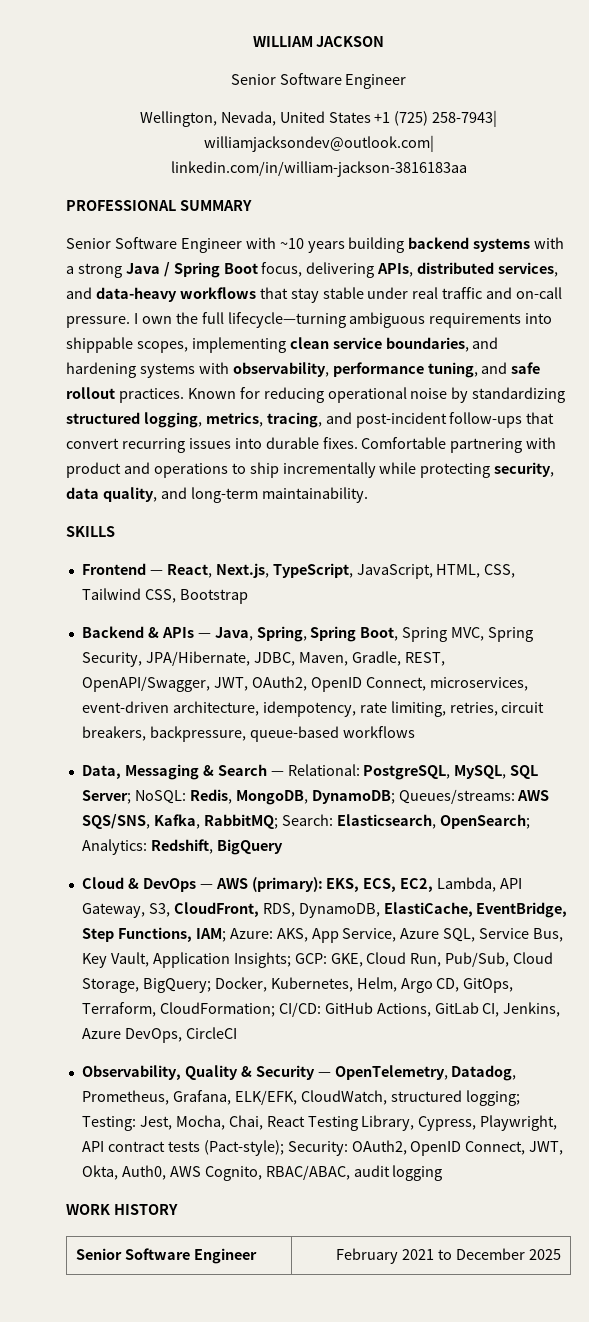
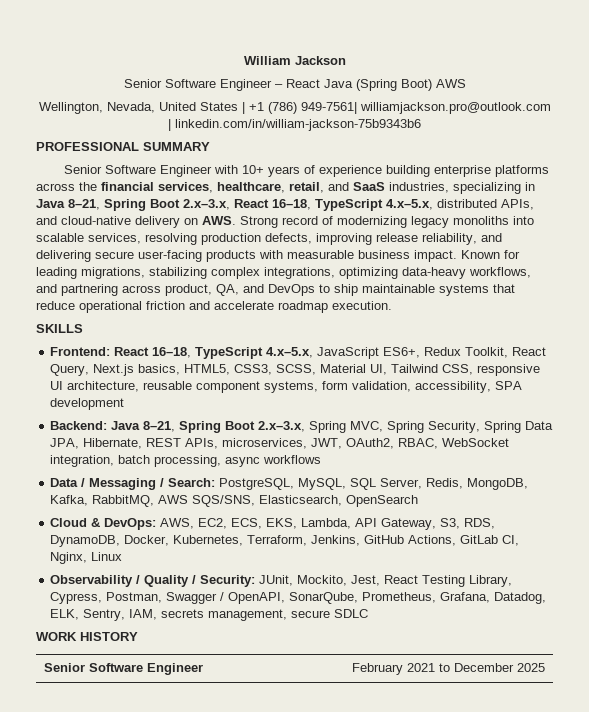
[252,36,385,47] [230,73,407,89] [139,110,498,127] [203,135,434,152] [170,161,467,177] WILLIAM JACKSON // Senior Software Engineer // Wellington, Nevada, United States +1 (725) 258-7943| williamjacksondev@outlook.com| linkedin.com/in/william-jackson-3816183aa -> [243,56,346,65] [123,79,466,91] [38,102,551,114] [168,119,421,131] William Jackson // Senior Software Engineer – React Java (Spring Boot) AWS // Wellington, Nevada, United States | +1 (786) 949-7561| williamjackson.pro@outlook.com | linkedin.com/in/william-jackson-75b9343b6
[279,237,565,253] [66,262,559,278] [66,287,563,303] [66,312,553,328] [66,337,499,353] [66,362,541,378] [66,387,566,403] [66,412,555,428] [66,437,557,453] [66,462,555,478] [66,487,368,503] [66,526,115,537] [81,563,516,579] [81,588,248,604] [81,626,534,642] [81,651,445,667] [81,676,528,692] [81,701,545,717] [81,726,415,742] [81,764,539,780] [81,789,550,805] [81,814,530,829] [81,839,283,855] [81,877,434,892] ~10 years building backend systems with a strong Java / Spring Boot focus, delivering APIs, distributed services, and data-heavy workflows that stay stable under real traffic and on-call pressure. I own the full lifecycle—turning ambiguous requirements into shippable scopes, implementing clean service boundaries, and hardening systems with observability, performance tuning, and safe rollout practices. Known for reducing operational noise by standardizing structured logging, metrics, tracing, and post-incident follow-ups that convert recurring issues into durable fixes. Comfortable partnering with product and operations to ship incrementally while protecting security, data quality, and long-term maintainability. // SKILLS // Frontend — React, Next.js, TypeScript, JavaScript, HTML, CSS, Tailwind CSS, Bootstrap // Backend & APIs — Java, Spring, Spring Boot, Spring MVC, Spring Security, JPA/Hibernate, JDBC, Maven, Gradle, REST, OpenAPI/Swagger, JWT, OAuth2, OpenID Connect, microservices, event-driven architecture, idempotency, rate limiting, retries, circuit breakers, backpressure, queue-based workflows // Data, Messaging & Search — Relational: PostgreSQL, MySQL, SQL Server; NoSQL: Redis, MongoDB, DynamoDB; Queues/streams: AWS SQS/SNS, Kafka, RabbitMQ; Search: Elasticsearch, OpenSearch; Analytics: Redshift, BigQuery // Cloud & DevOps — AWS (primary): EKS, ECS, EC2, -> [242,165,550,177] [36,182,535,194] [36,199,534,211] [36,216,534,228] [36,233,502,245] [36,250,520,262] [36,267,531,279] [36,284,515,296] [36,301,392,313] [36,324,83,333] [50,347,547,359] [50,364,541,376] [50,381,523,393] [50,398,125,410] [50,421,554,433] [50,438,510,449] [50,455,322,467] [50,478,529,490] [50,495,419,507] [50,518,298,530] 10+ years of experience building enterprise platforms across the financial services, healthcare, retail, and SaaS industries, specializing in Java 8–21, Spring Boot 2.x–3.x, React 16–18, TypeScript 4.x–5.x, distributed APIs, and cloud-native delivery on AWS. Strong record of modernizing legacy monoliths into scalable services, resolving production defects, improving release reliability, and delivering secure user-facing products with measurable business impact. Known for leading migrations, stabilizing complex integrations, optimizing data-heavy workflows, and partnering across product, QA, and DevOps to ship maintainable systems that reduce operational friction and accelerate roadmap execution. // SKILLS // Frontend: React 16–18, TypeScript 4.x–5.x, JavaScript ES6+, Redux Toolkit, React Query, Next.js basics, HTML5, CSS3, SCSS, Material UI, Tailwind CSS, responsive UI architecture, reusable component systems, form validation, accessibility, SPA development // Backend: Java 8–21, Spring Boot 2.x–3.x, Spring MVC, Spring Security, Spring Data JPA, Hibernate, REST APIs, microservices, JWT, OAuth2, RBAC, WebSocket integration, batch processing, async workflows // Data / Messaging / Search: PostgreSQL, MySQL, SQL Server, Redis, MongoDB, Kafka, RabbitMQ, AWS SQS/SNS, Elasticsearch, OpenSearch // Cloud & DevOps: AWS, EC2, ECS, EKS,
[173,902,259,917] CloudFront, -> (461, 523) none
[383,902,568,918] [81,927,564,943] [81,952,554,968] [81,977,514,993] [81,1002,561,1017] [81,1027,237,1043] [81,1065,517,1081] [81,1090,520,1106] [81,1115,558,1131] [81,1140,564,1156] [81,1165,443,1181] ElastiCache, EventBridge, Step Functions, IAM; Azure: AKS, App Service, Azure SQL, Service Bus, Key Vault, Application Insights; GCP: GKE, Cloud Run, Pub/Sub, Cloud Storage, BigQuery; Docker, Kubernetes, Helm, Argo CD, GitOps, Terraform, CloudFormation; CI/CD: GitHub Actions, GitLab CI, Jenkins, Azure DevOps, CircleCI // Observability, Quality & Security — OpenTelemetry, Datadog, Prometheus, Grafana, ELK/EFK, CloudWatch, structured logging; Testing: Jest, Mocha, Chai, React Testing Library, Cypress, Playwright, API contract tests (Pact-style); Security: OAuth2, OpenID Connect, JWT, Okta, Auth0, AWS Cognito, RBAC/ABAC, audit logging -> [124,535,520,546] [50,552,123,564] [50,575,513,587] [50,592,547,604] [50,609,369,621] Docker, Kubernetes, Terraform, Jenkins, GitHub Actions, GitLab CI, Nginx, Linux // Observability / Quality / Security: JUnit, Mockito, Jest, React Testing Library, Cypress, Postman, Swagger / OpenAPI, SonarQube, Prometheus, Grafana, Datadog, ELK, Sentry, IAM, secrets management, secure SDLC

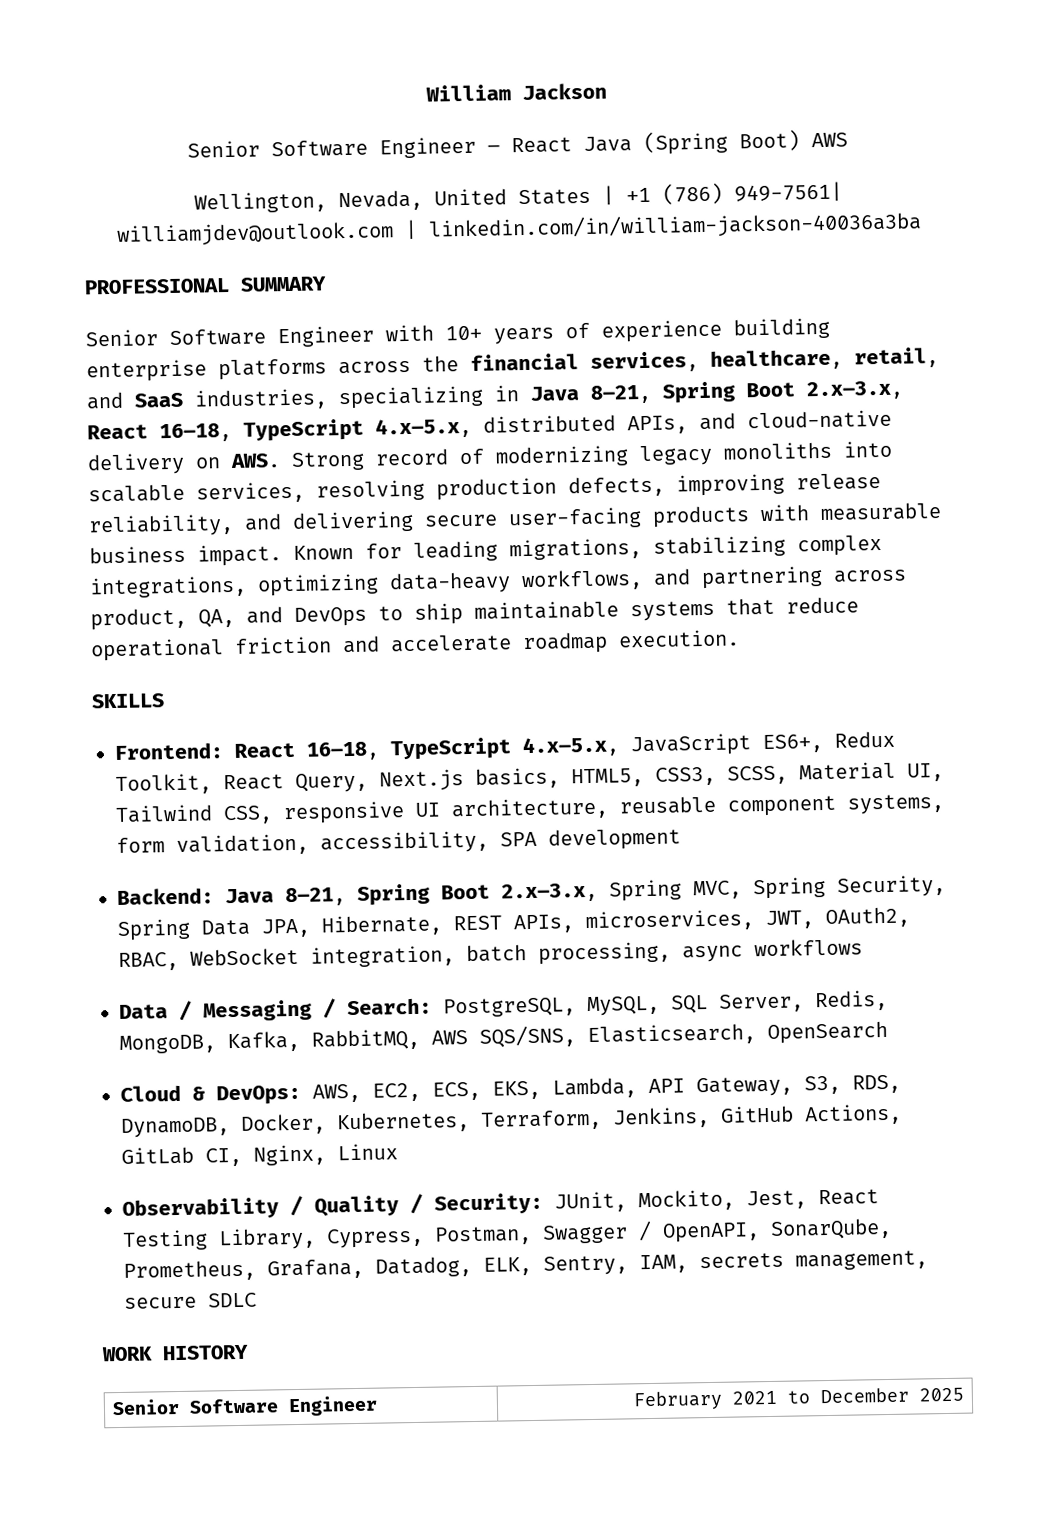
[359,102,551,114] [168,119,421,131] williamjackson.pro@outlook.com | linkedin.com/in/william-jackson-75b9343b6 -> [116,211,922,247] williamjdev@outlook.com | linkedin.com/in/william-jackson-40036a3ba

